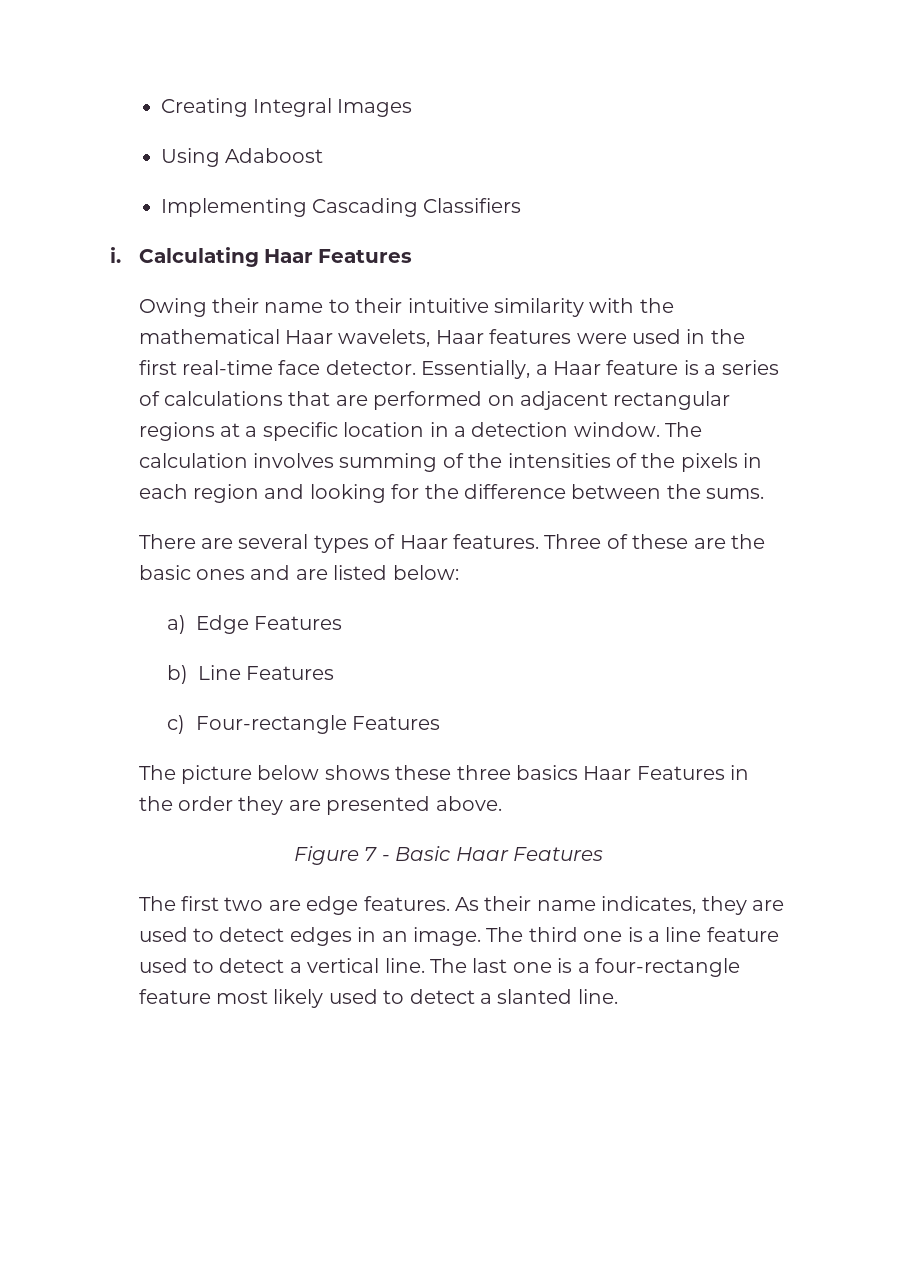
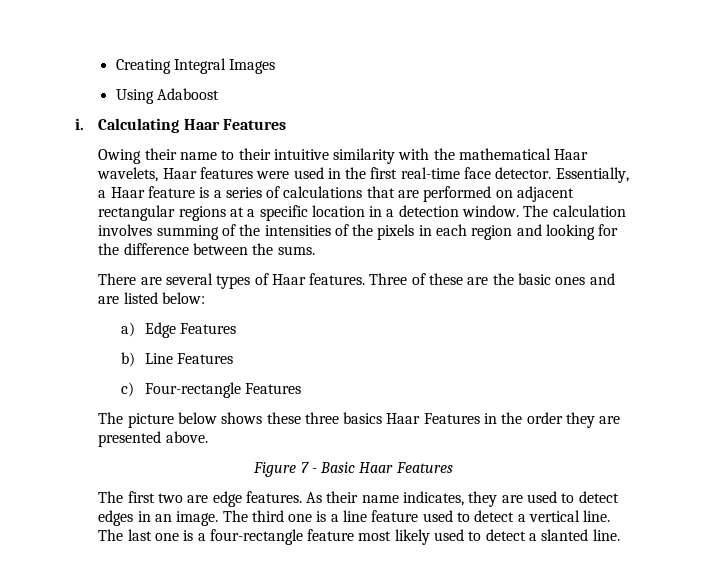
[160,198,522,217] // Implementing Cascading Classifiers -> (220, 94) none

